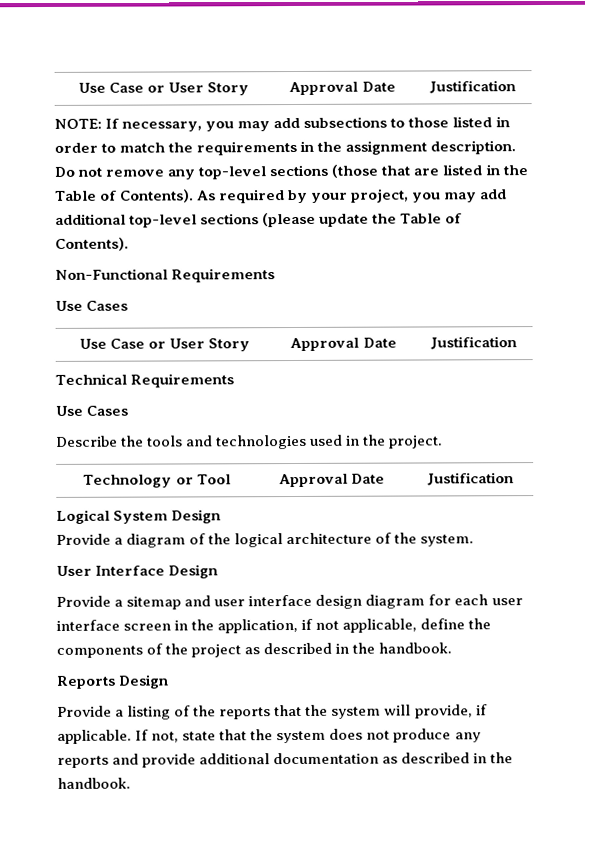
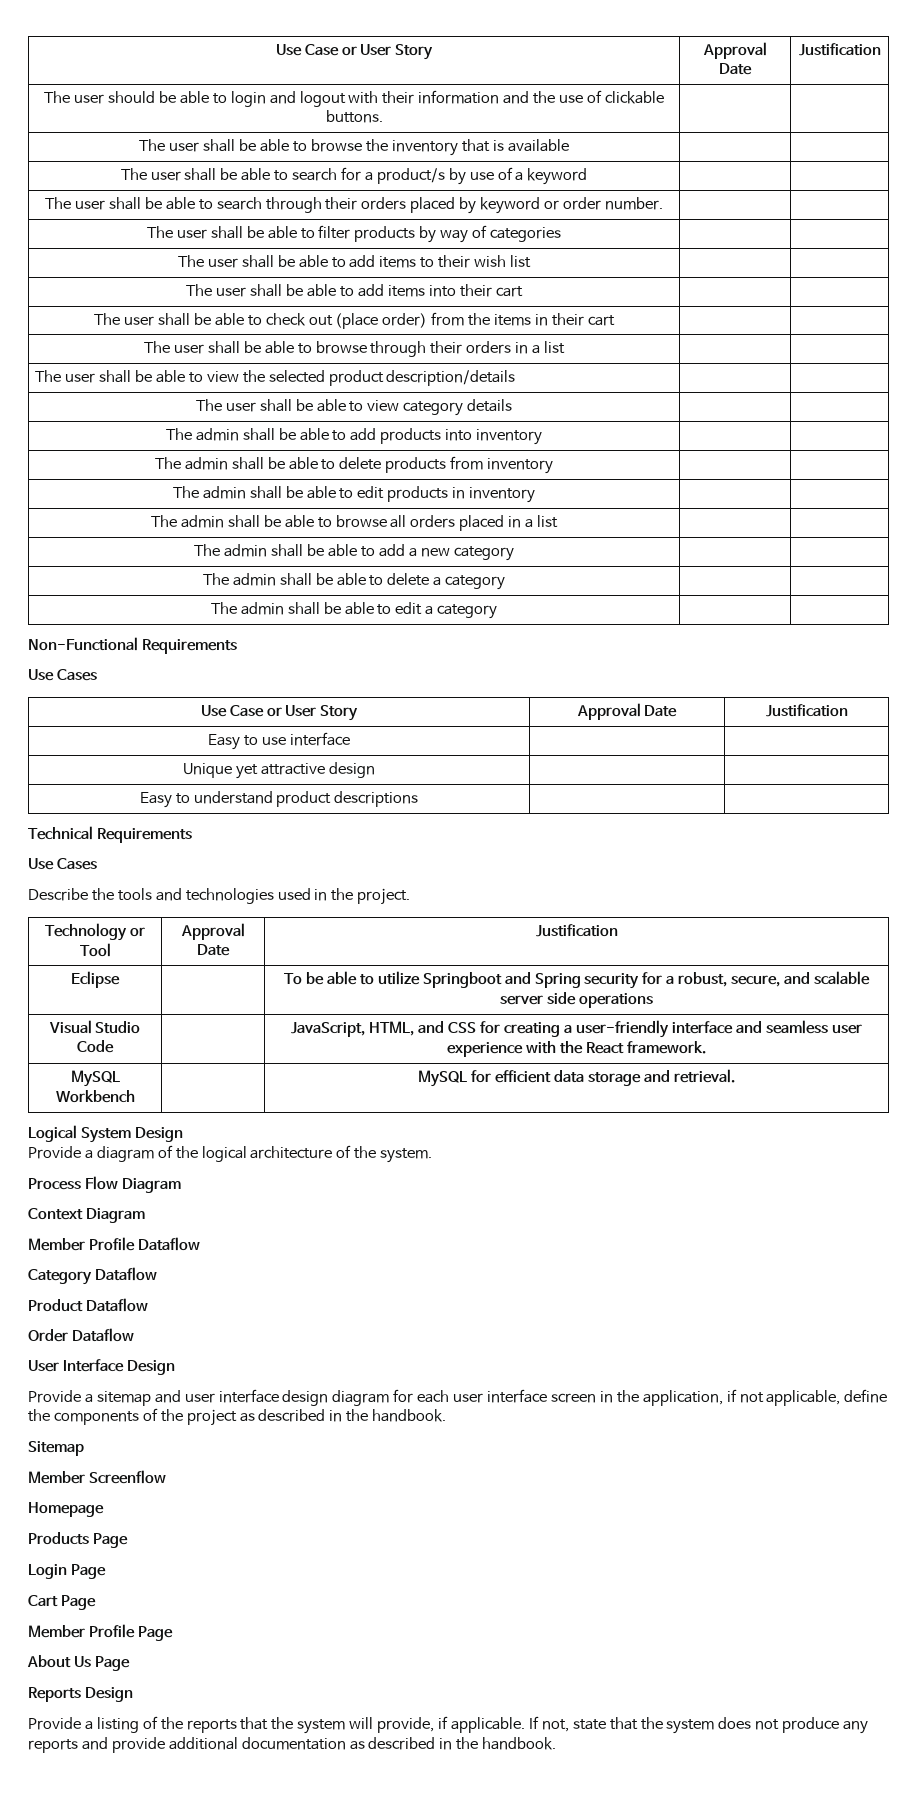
[77,82,250,96] [289,81,396,96] [428,80,516,94] [54,116,510,132] [54,140,517,156] [54,164,528,180] [55,188,508,204] [55,212,463,228] [55,237,129,251] Use Case or User Story | Approval Date | Justification // NOTE: If necessary, you may add subsections to those listed in order to match the requirements in the assignment description. Do not remove any top-level sections (those that are listed in the Table of Contents). As required by your project, you may add additional top-level sections (please update the Table of Contents). -> [275,44,434,60] [702,42,767,59] [719,63,752,75] [798,43,881,56] [44,90,664,107] [325,110,383,123] [139,139,569,156] [120,167,588,185] [45,197,663,214] [146,225,562,243] [177,255,532,268] [186,284,523,297] [94,312,615,329] [144,341,565,357] [35,370,516,386] [195,399,513,416] [165,428,543,445] [154,456,554,474] [172,486,536,503] [151,515,558,531] [194,544,514,561] [202,573,506,590] [210,602,498,619] Use Case or User Story | Approval Date | Justification // The user should be able to login and logout with their information and the use of clickable buttons. | | // The user shall be able to browse the inventory that is available | | // The user shall be able to search for a product/s by use of a keyword | | // The user shall be able to search through their orders placed by keyword or order number. | | // The user shall be able to filter products by way of categories | | // The user shall be able to add items to their wish list | | // The user shall be able to add items into their cart | | // The user shall be able to check out (place order) from the items in their cart | | // The user shall be able to browse through their orders in a list | | // The user shall be able to view the selected product description/details | | // The user shall be able to view category details | | // The admin shall be able to add products into inventory | | // The admin shall be able to delete products from inventory | | // The admin shall be able to edit products in inventory | | // The admin shall be able to browse all orders placed in a list | | // The admin shall be able to add a new category | | // The admin shall be able to delete a category | | // The admin shall be able to edit a category | |
(517, 343) none -> [208,732,350,750] [183,762,375,779] [139,791,419,808] // Easy to use interface | | // Unique yet attractive design | | // Easy to understand product descriptions | |
(514, 479) none -> [71,971,120,988] [284,971,870,989] [500,992,653,1008] [48,1020,141,1034] [77,1040,114,1053] [291,1020,862,1038] [447,1041,706,1057] [70,1070,120,1087] [55,1090,135,1103] [418,1069,735,1087] // Eclipse | | To be able to utilize Springboot and Spring security for a robust, secure, and scalable server side operations // Visual Studio Code | | JavaScript, HTML, and CSS for creating a user-friendly interface and seamless user experience with the React framework. // MySQL Workbench | | MySQL for efficient data storage and retrieval.
(475, 540) none -> [28,1176,181,1193] [28,1208,145,1223] [28,1237,200,1251] [28,1267,157,1285] [28,1298,148,1312] [28,1328,134,1342] // Process Flow Diagram // Context Diagram // Member Profile Dataflow // Category Dataflow // Product Dataflow // Order Dataflow
(453, 648) none -> [28,1441,84,1456] [28,1470,166,1484] [28,1502,104,1517] [28,1532,128,1548] [28,1564,106,1579] [28,1595,96,1610] [28,1624,173,1641] [27,1655,130,1671] // Sitemap // Member Screenflow // Homepage // Products Page // Login Page // Cart Page // Member Profile Page // About Us Page

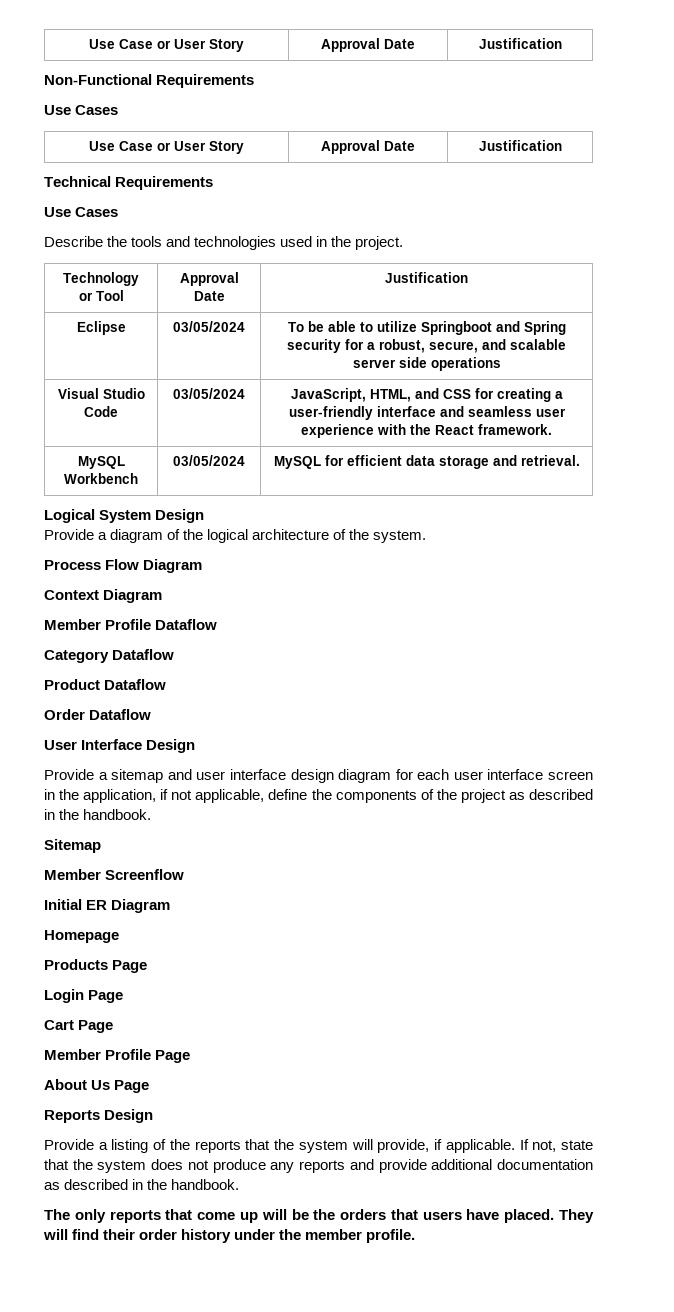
[275,44,434,60] [702,42,767,59] [719,63,752,75] [798,43,881,56] [44,90,664,107] [325,110,383,123] [139,139,569,156] [120,167,588,185] [45,197,663,214] [146,225,562,243] [177,255,532,268] [186,284,523,297] [94,312,615,329] [144,341,565,357] [35,370,516,386] [195,399,513,416] [165,428,543,445] [154,456,554,474] [172,486,536,503] [151,515,558,531] [194,544,514,561] [202,573,506,590] [210,602,498,619] Use Case or User Story | Approval Date | Justification // The user should be able to login and logout with their information and the use of clickable buttons. | | // The user shall be able to browse the inventory that is available | | // The user shall be able to search for a product/s by use of a keyword | | // The user shall be able to search through their orders placed by keyword or order number. | | // The user shall be able to filter products by way of categories | | // The user shall be able to add items to their wish list | | // The user shall be able to add items into their cart | | // The user shall be able to check out (place order) from the items in their cart | | // The user shall be able to browse through their orders in a list | | // The user shall be able to view the selected product description/details | | // The user shall be able to view category details | | // The admin shall be able to add products into inventory | | // The admin shall be able to delete products from inventory | | // The admin shall be able to edit products in inventory | | // The admin shall be able to browse all orders placed in a list | | // The admin shall be able to add a new category | | // The admin shall be able to delete a category | | // The admin shall be able to edit a category | | -> [89,39,244,52] [321,38,415,52] [478,38,562,49] Use Case or User Story | Approval Date | Justification
[208,732,350,750] [183,762,375,779] [139,791,419,808] // Easy to use interface | | // Unique yet attractive design | | // Easy to understand product descriptions | | -> (562, 145) none
(120, 979) none -> [173,321,245,332] 03/05/2024
(114, 1046) none -> [173,388,245,399] 03/05/2024
(135, 1096) none -> [173,455,245,466] 03/05/2024
(166, 1477) none -> [44,899,171,913] // Initial ER Diagram
(557, 1743) none -> [44,1209,594,1223] [43,1229,416,1243] // The only reports that come up will be the orders that users have placed. They will find their order history under the member profile.

